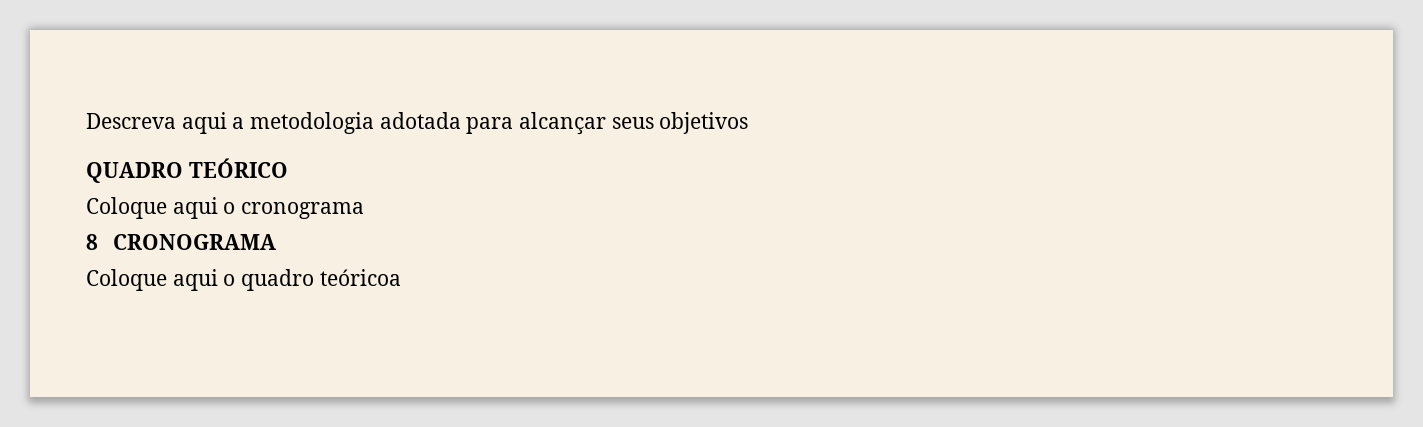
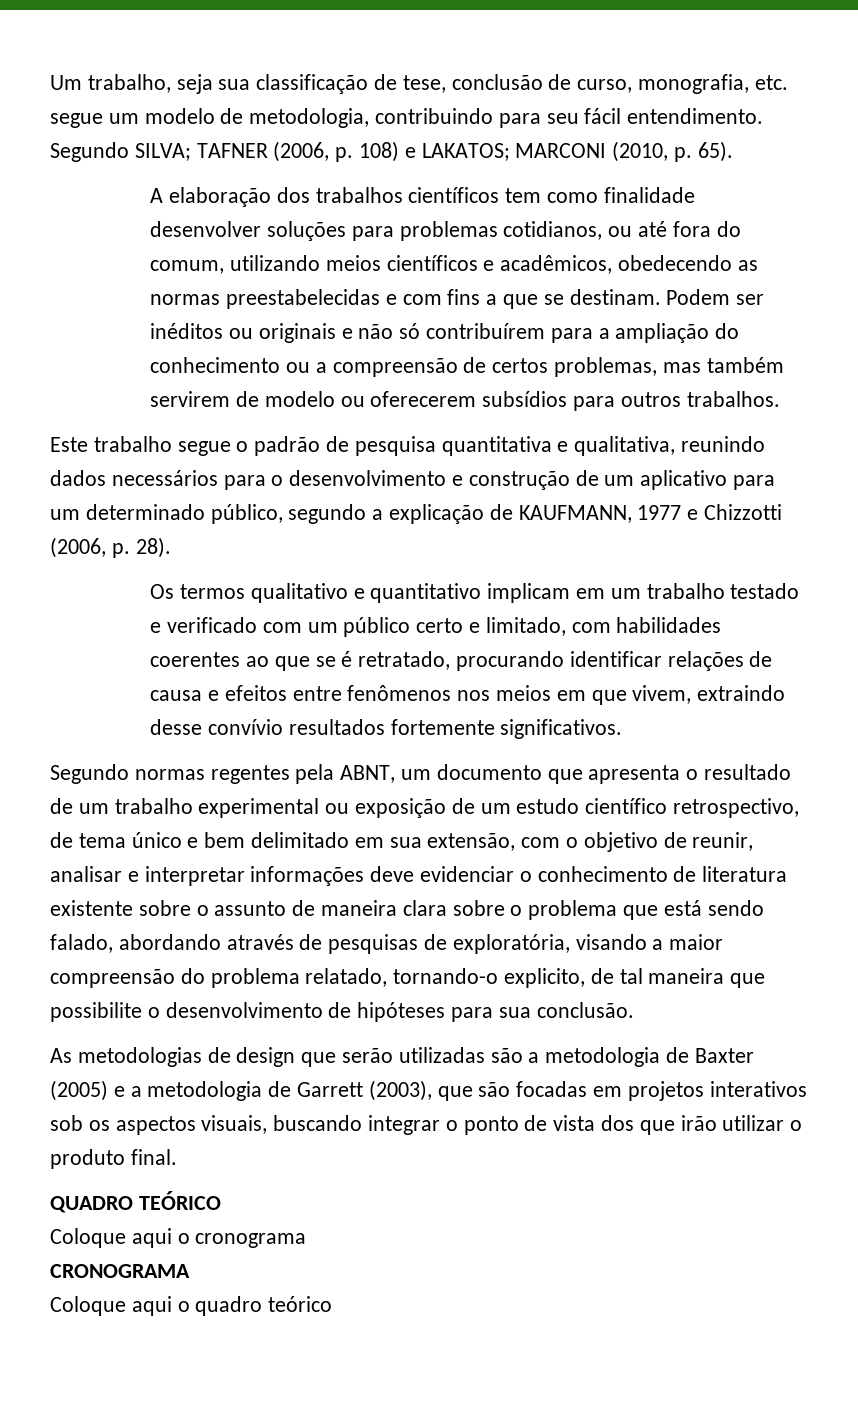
[86,112,749,135] Descreva aqui a metodologia adotada para alcançar seus objetivos -> [50,74,788,94] [50,108,764,128] [50,141,733,162] [150,187,695,207] [150,221,741,241] [150,255,758,274] [150,289,765,309] [150,323,740,343] [150,357,784,377] [150,391,780,411] [50,436,766,456] [50,470,776,490] [50,504,783,524] [50,537,171,558] [150,583,800,603] [150,617,722,637] [150,651,773,671] [150,685,786,705] [150,719,623,739] [50,764,792,784] [50,798,800,818] [50,832,754,852] [50,866,788,886] [50,900,764,920] [50,934,724,954] [50,968,766,988] [50,1002,634,1022] [50,1047,754,1067] [50,1080,807,1101] [50,1115,803,1135] [50,1149,177,1169] Um trabalho, seja sua classificação de tese, conclusão de curso, monografia, etc. segue um modelo de metodologia, contribuindo para seu fácil entendimento. Segundo SILVA; TAFNER (2006, p. 108) e LAKATOS; MARCONI (2010, p. 65). // A elaboração dos trabalhos científicos tem como finalidade desenvolver soluções para problemas cotidianos, ou até fora do comum, utilizando meios científicos e acadêmicos, obedecendo as normas preestabelecidas e com fins a que se destinam. Podem ser inéditos ou originais e não só contribuírem para a ampliação do conhecimento ou a compreensão de certos problemas, mas também servirem de modelo ou oferecerem subsídios para outros trabalhos. // Este trabalho segue o padrão de pesquisa quantitativa e qualitativa, reunindo dados necessários para o desenvolvimento e construção de um aplicativo para um determinado público, segundo a explicação de KAUFMANN, 1977 e Chizzotti (2006, p. 28). // Os termos qualitativo e quantitativo implicam em um trabalho testado e verificado com um público certo e limitado, com habilidades coerentes ao que se é retratado, procurando identificar relações de causa e efeitos entre fenômenos nos meios em que vivem, extraindo desse convívio resultados fortemente significativos. // Segundo normas regentes pela ABNT, um documento que apresenta o resultado de um trabalho experimental ou exposição de um estudo científico retrospectivo, de tema único e bem delimitado em sua extensão, com o objetivo de reunir, analisar e interpretar informações deve evidenciar o conhecimento de literatura existente sobre o assunto de maneira clara sobre o problema que está sendo falado, abordando através de pesquisas de exploratória, visando a maior compreensão do problema relatado, tornando-o explicito, de tal maneira que possibilite o desenvolvimento de hipóteses para sua conclusão. // As metodologias de design que serão utilizadas são a metodologia de Baxter (2005) e a metodologia de Garrett (2003), que são focadas em projetos interativos sob os aspectos visuais, buscando integrar o ponto de vista dos que irão utilizar o produto final.
[86,234,98,250] 8 -> (307, 1240) none
[319,269,401,286] teóricoa -> [268,1296,333,1312] teórico

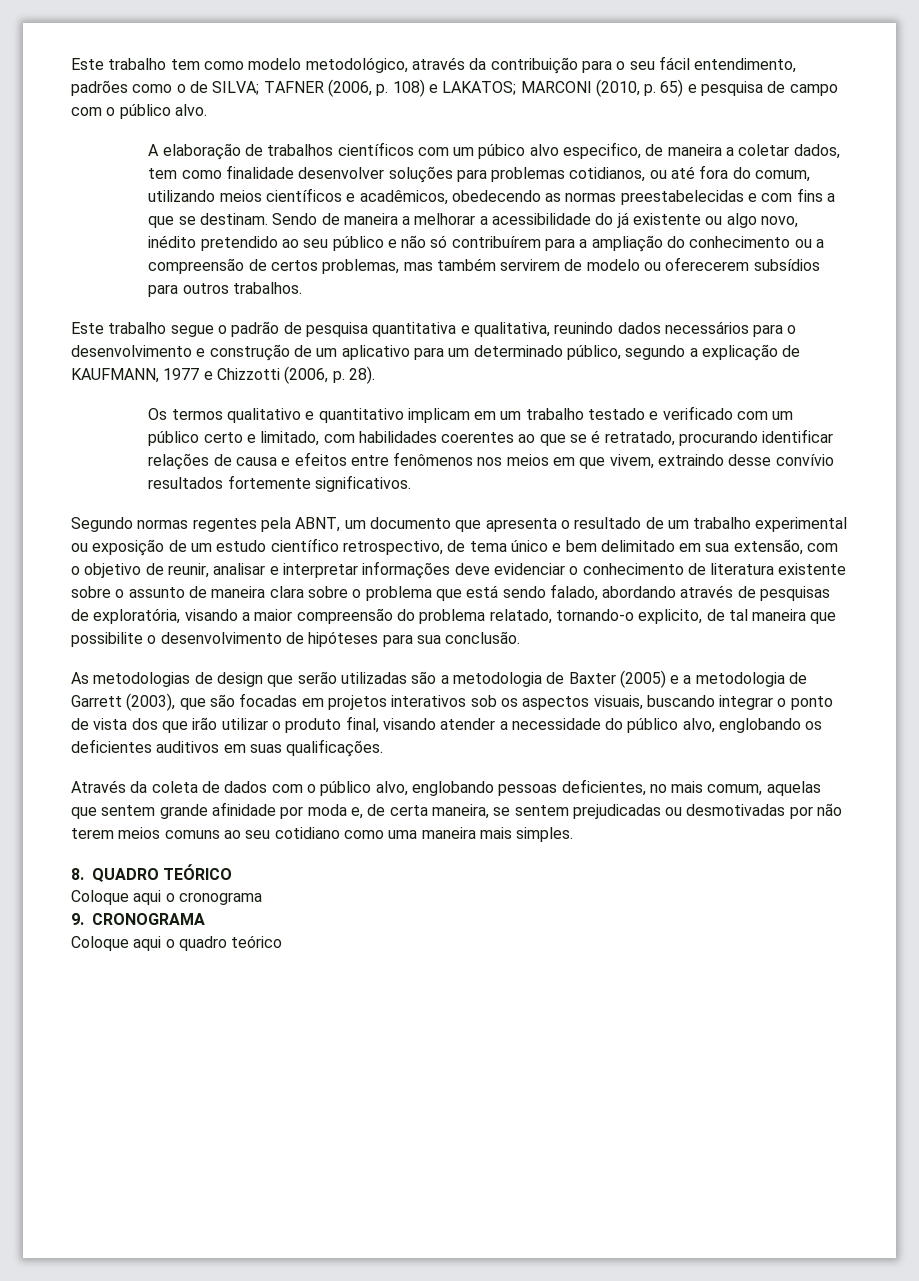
[50,74,788,94] [50,108,764,128] [50,142,129,162] Um trabalho, seja sua classificação de tese, conclusão de curso, monografia, etc. segue um modelo de metodologia, contribuindo para seu fácil entendimento. Segundo -> [71,56,797,74] [71,80,208,96] Este trabalho tem como modelo metodológico, através da contribuição para o seu fácil entendimento, padrões como o de
[697,141,733,162] 65). -> [660,79,838,97] [71,104,207,119] 65) e pesquisa de campo com o público alvo.
[276,187,310,203] dos -> [244,144,263,156] de
(500, 195) none -> [417,142,840,159] com um púbico alvo especifico, de maneira a coletar dados,
[666,289,765,305] [150,323,336,343] Podem ser inéditos ou originais -> [272,212,799,228] [148,235,384,251] Sendo de maneira a melhorar a acessibilidade do já existente ou algo novo, inédito pretendido ao seu público
[130,1149,177,1165] final. // -> [345,716,823,733] [71,739,384,757] [71,779,821,796] [71,802,843,819] [71,827,574,842] [71,868,84,880] final, visando atender a necessidade do público alvo, englobando os deficientes auditivos em suas qualificações. // Através da coleta de dados com o público alvo, englobando pessoas deficientes, no mais comum, aquelas que sentem grande afinidade por moda e, de certa maneira, se sentem prejudicadas ou desmotivadas por não terem meios comuns ao seu cotidiano como uma maneira mais simples. // 8.
(307, 1240) none -> [71,913,84,925] 9.

